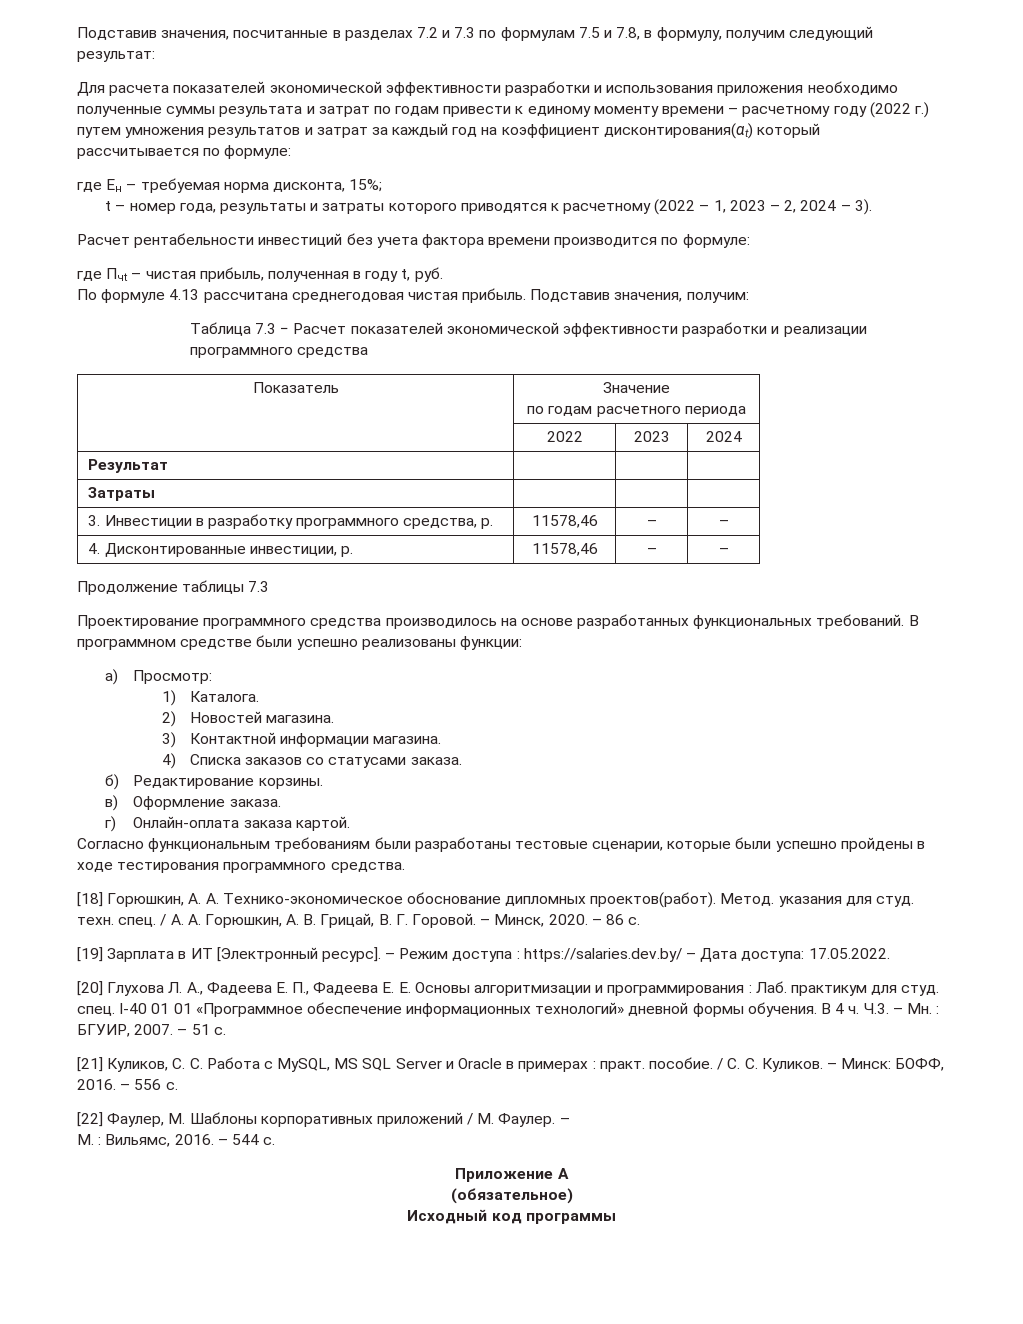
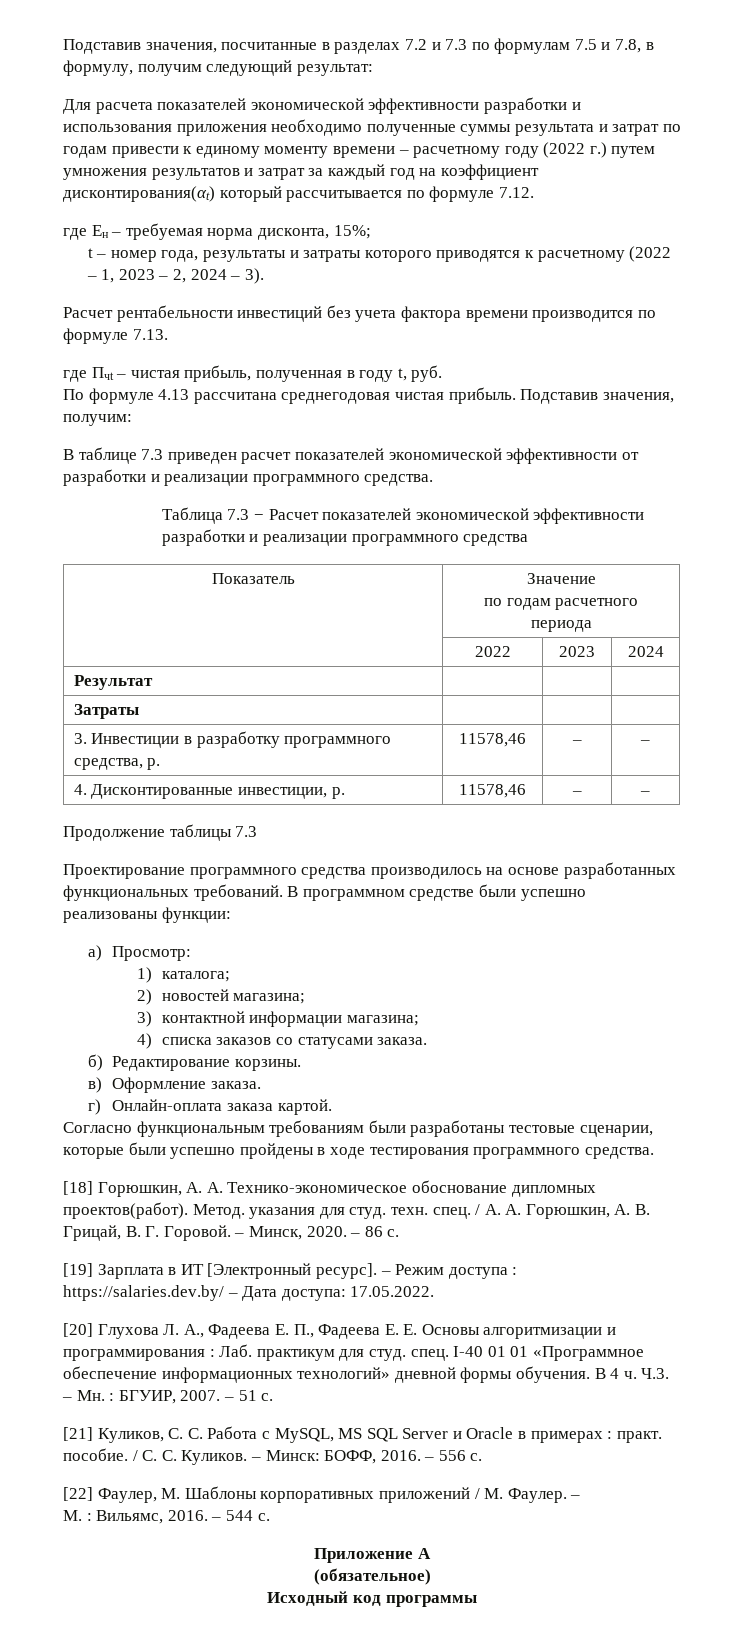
[224,145,292,159] формуле: -> [429,186,534,202] формуле 7.12.
[682,234,750,248] формуле: -> [63,328,168,344] формуле 7.13.
(749, 297) none -> [63,447,639,464] [63,469,434,486] // В таблице 7.3 приведен расчет показателей экономической эффективности от разработки и реализации программного средства.
[189,691,259,702] Каталога. -> [161,971,230,982] каталога;
[189,711,335,723] Новостей магазина. -> [161,989,306,1004] новостей магазина;
[189,732,442,747] Контактной информации магазина. -> [161,1011,419,1027] контактной информации магазина;
[189,754,241,765] Списка -> [161,1037,212,1045] списка

